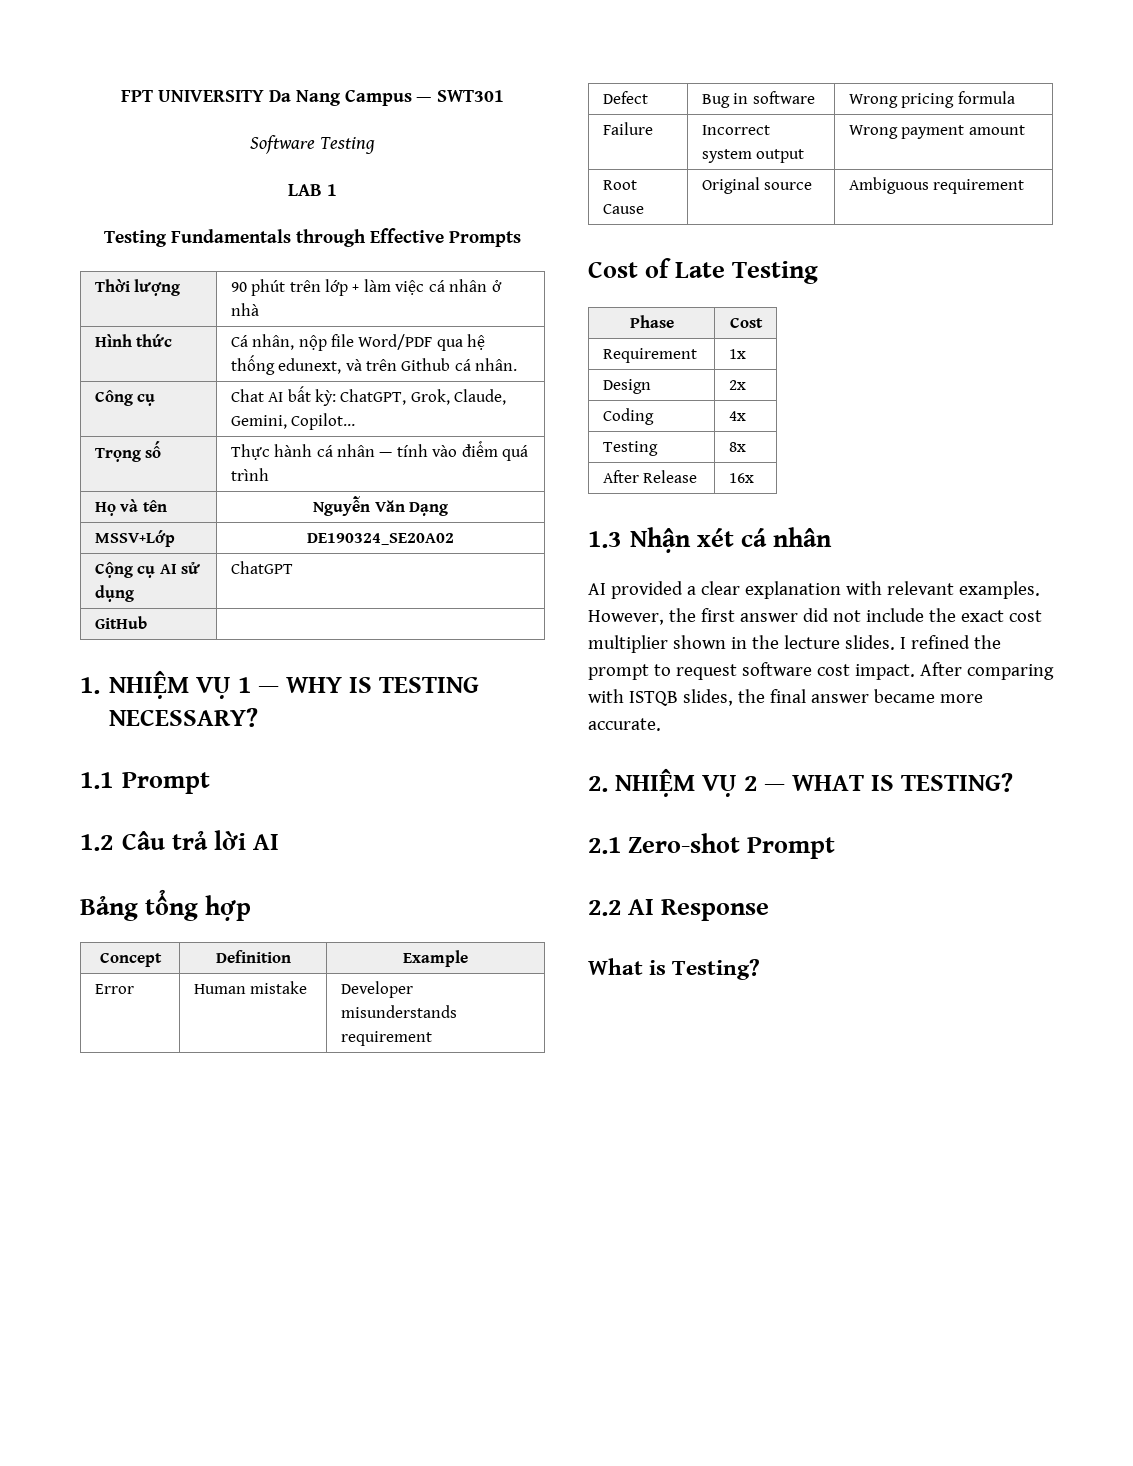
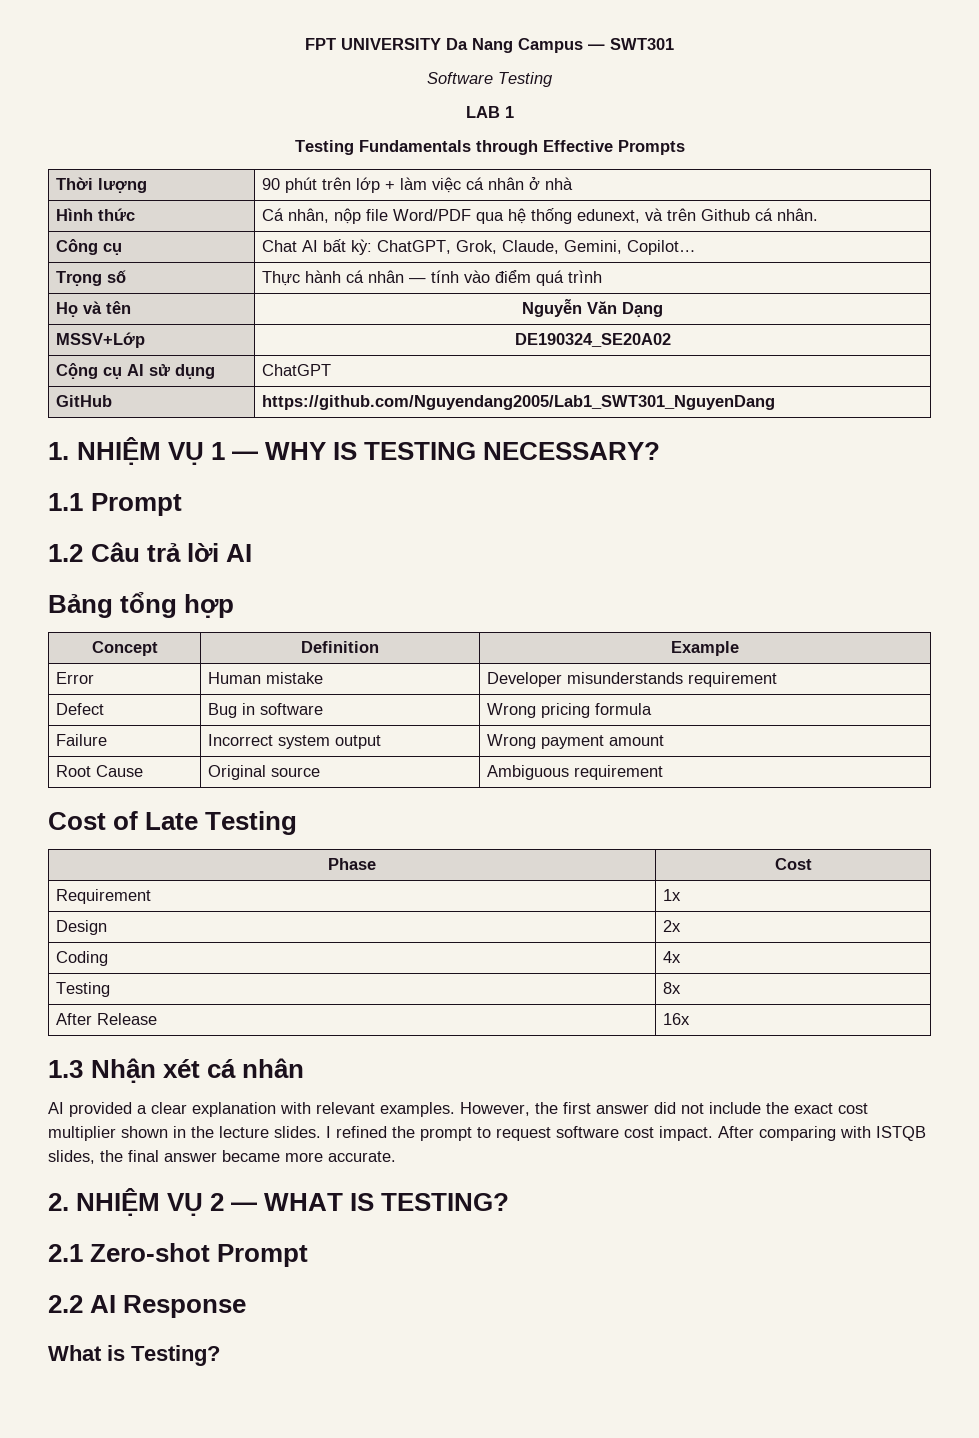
(147, 622) none -> [261,395,775,410] https://github.com/Nguyendang2005/Lab1_SWT301_NguyenDang

